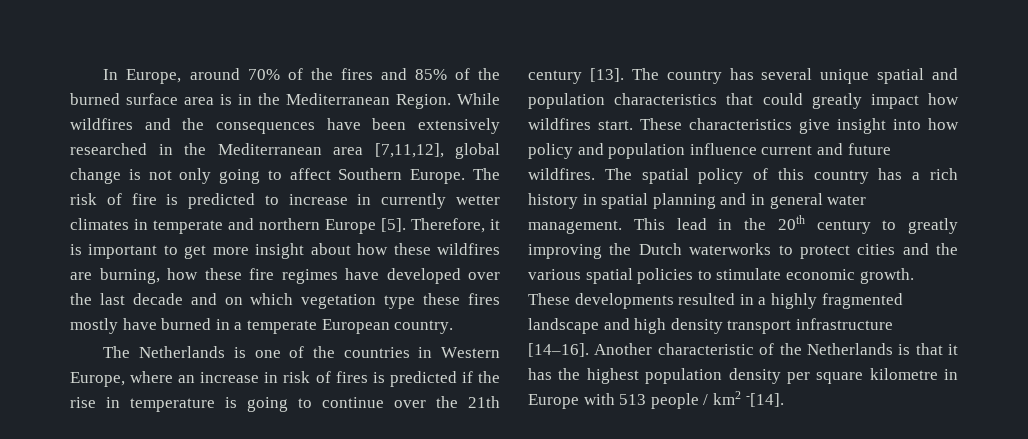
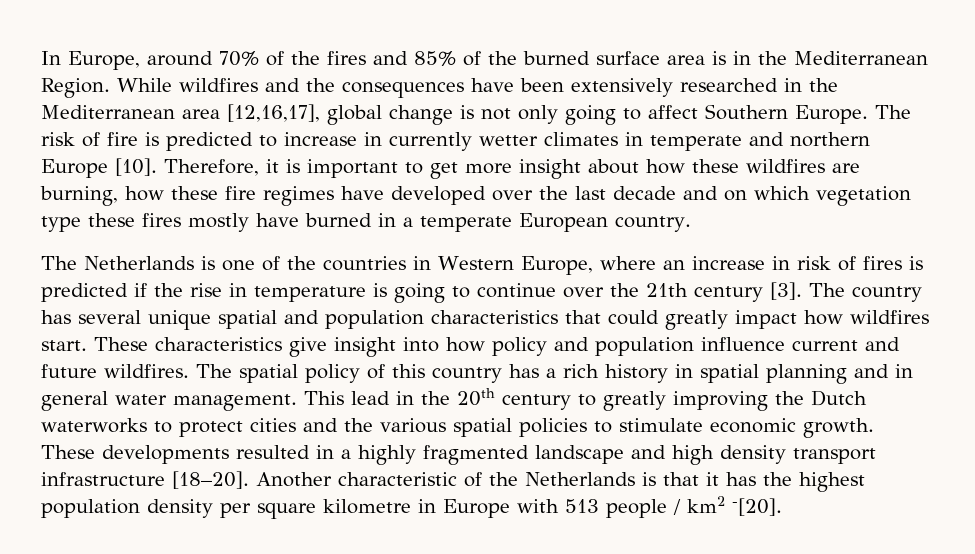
[374,143,444,158] [7,11,12], -> [227,104,320,122] [12,16,17],
[381,218,406,232] [5]. -> [115,158,157,176] [10].
[589,68,624,82] [13]. -> [770,282,802,300] [3].
[528,343,589,357] [14–16]. -> [172,471,249,489] [18–20].
[745,393,784,407] -[14]. -> [732,498,782,516] -[20].

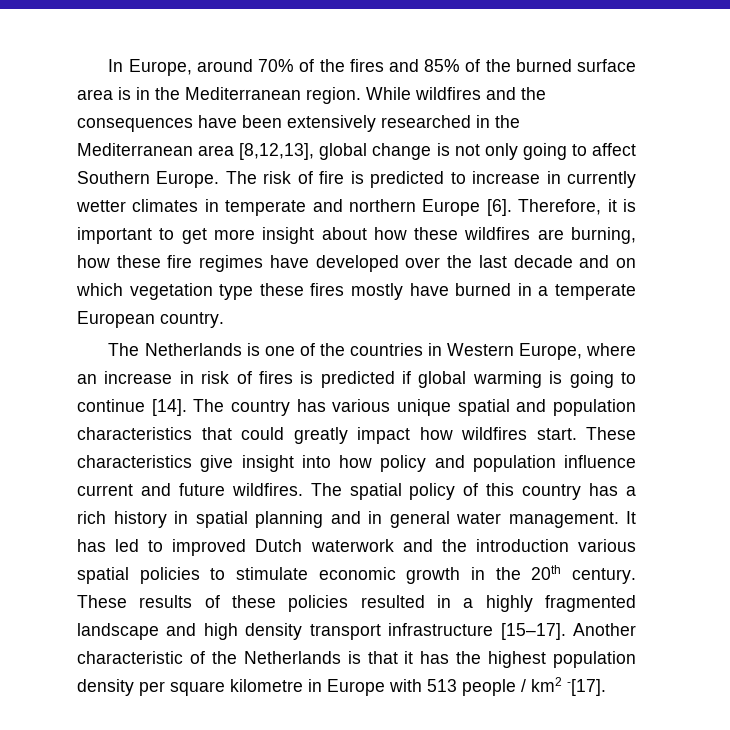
[41,78,110,98] Region. -> [306,87,361,104] region.
[227,104,320,122] [12,16,17], -> [239,143,315,160] [8,12,13],
[115,158,157,176] [10]. -> [486,199,512,216] [6].
[154,282,802,303] the rise in temperature is going to continue over the 21th century [3]. -> [418,371,636,388] [77,399,187,416] global warming is going to continue [14].
[78,310,141,324] several -> [332,399,391,412] various
[304,388,867,411] [41,418,373,437] This lead in the 20th century to greatly improving the Dutch waterworks to protect cities and the -> [626,511,636,524] [77,539,569,556] It has led to improved Dutch waterwork and the introduction
[803,418,874,438] [41,445,229,464] growth. These developments -> [406,565,636,584] [77,595,349,612] growth in the 20th century. These results of these policies
[172,471,249,489] [18–20]. -> [500,623,566,640] [15–17].
[732,498,782,516] -[20]. -> [567,679,606,696] -[17].

